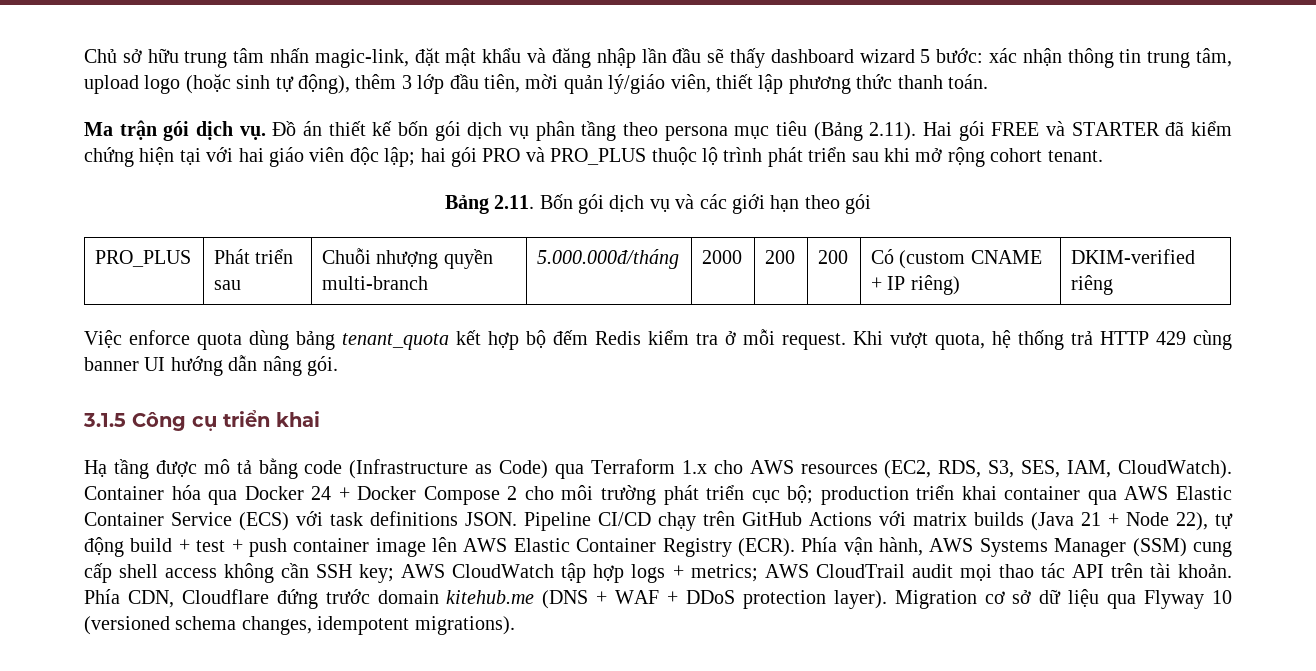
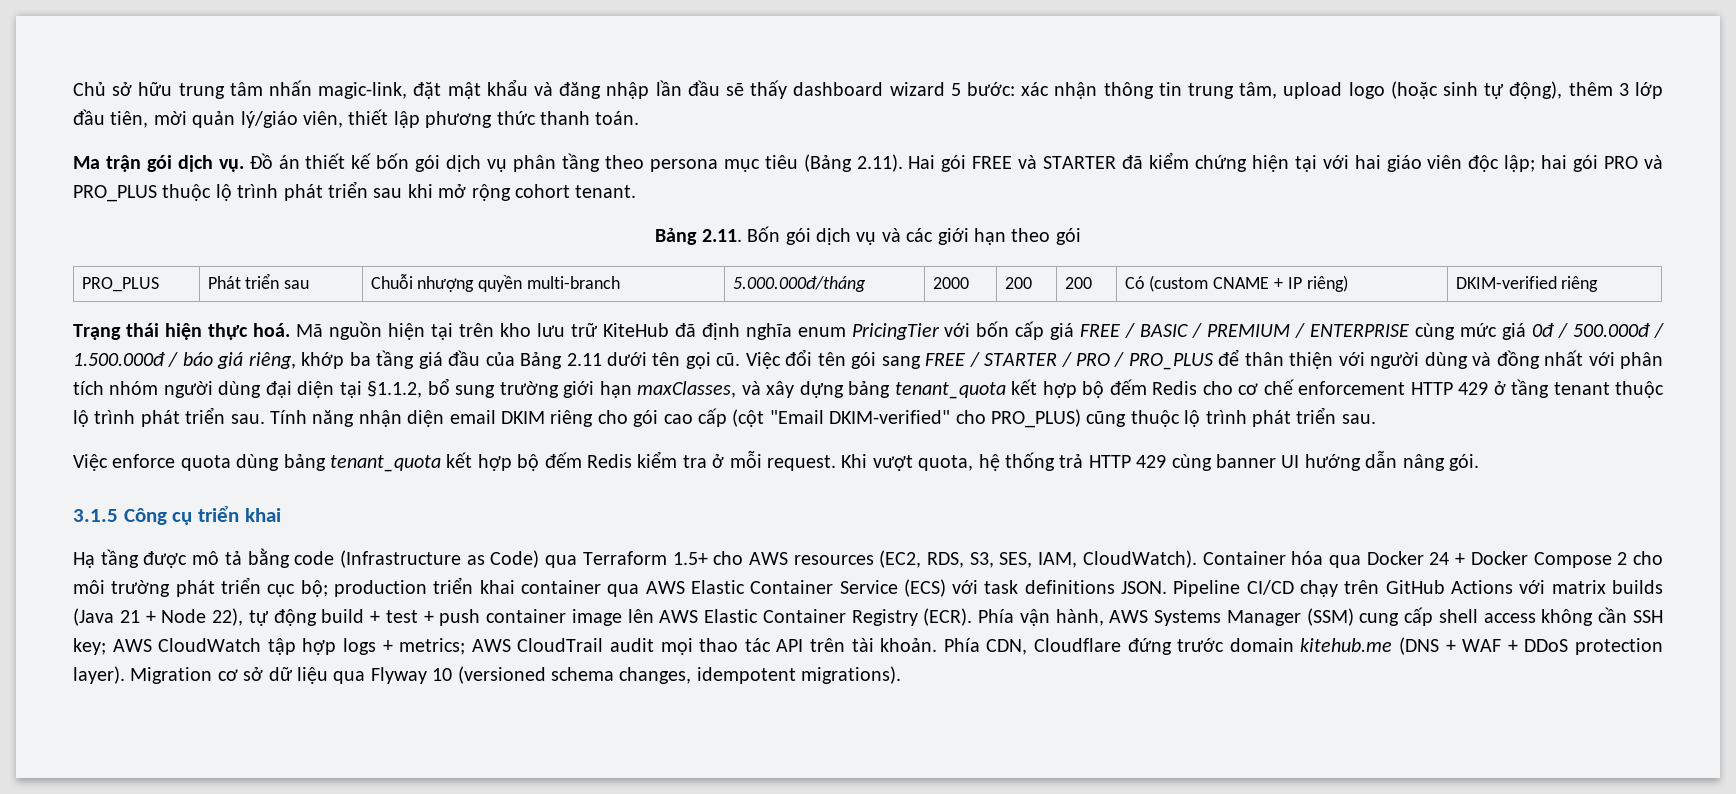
(1114, 285) none -> [73,321,1664,340] [73,349,1664,370] [73,378,1665,399] [73,407,1376,428] // Trạng thái hiện thực hoá. Mã nguồn hiện tại trên kho lưu trữ KiteHub đã định nghĩa enum PricingTier với bốn cấp giá FREE / BASIC / PREMIUM / ENTERPRISE cùng mức giá 0đ / 500.000đ / 1.500.000đ / báo giá riêng, khớp ba tầng giá đầu của Bảng 2.11 dưới tên gọi cũ. Việc đổi tên gói sang FREE / STARTER / PRO / PRO_PLUS để thân thiện với người dùng và đồng nhất với phân tích nhóm người dùng đại diện tại §1.1.2, bổ sung trường giới hạn maxClasses, và xây dựng bảng tenant_quota kết hợp bộ đếm Redis cho cơ chế enforcement HTTP 429 ở tầng tenant thuộc lộ trình phát triển sau. Tính năng nhận diện email DKIM riêng cho gói cao cấp (cột "Email DKIM-verified" cho PRO_PLUS) cũng thuộc lộ trình phát triển sau.
[681,460,707,474] 1.x -> [672,552,708,565] 1.5+

